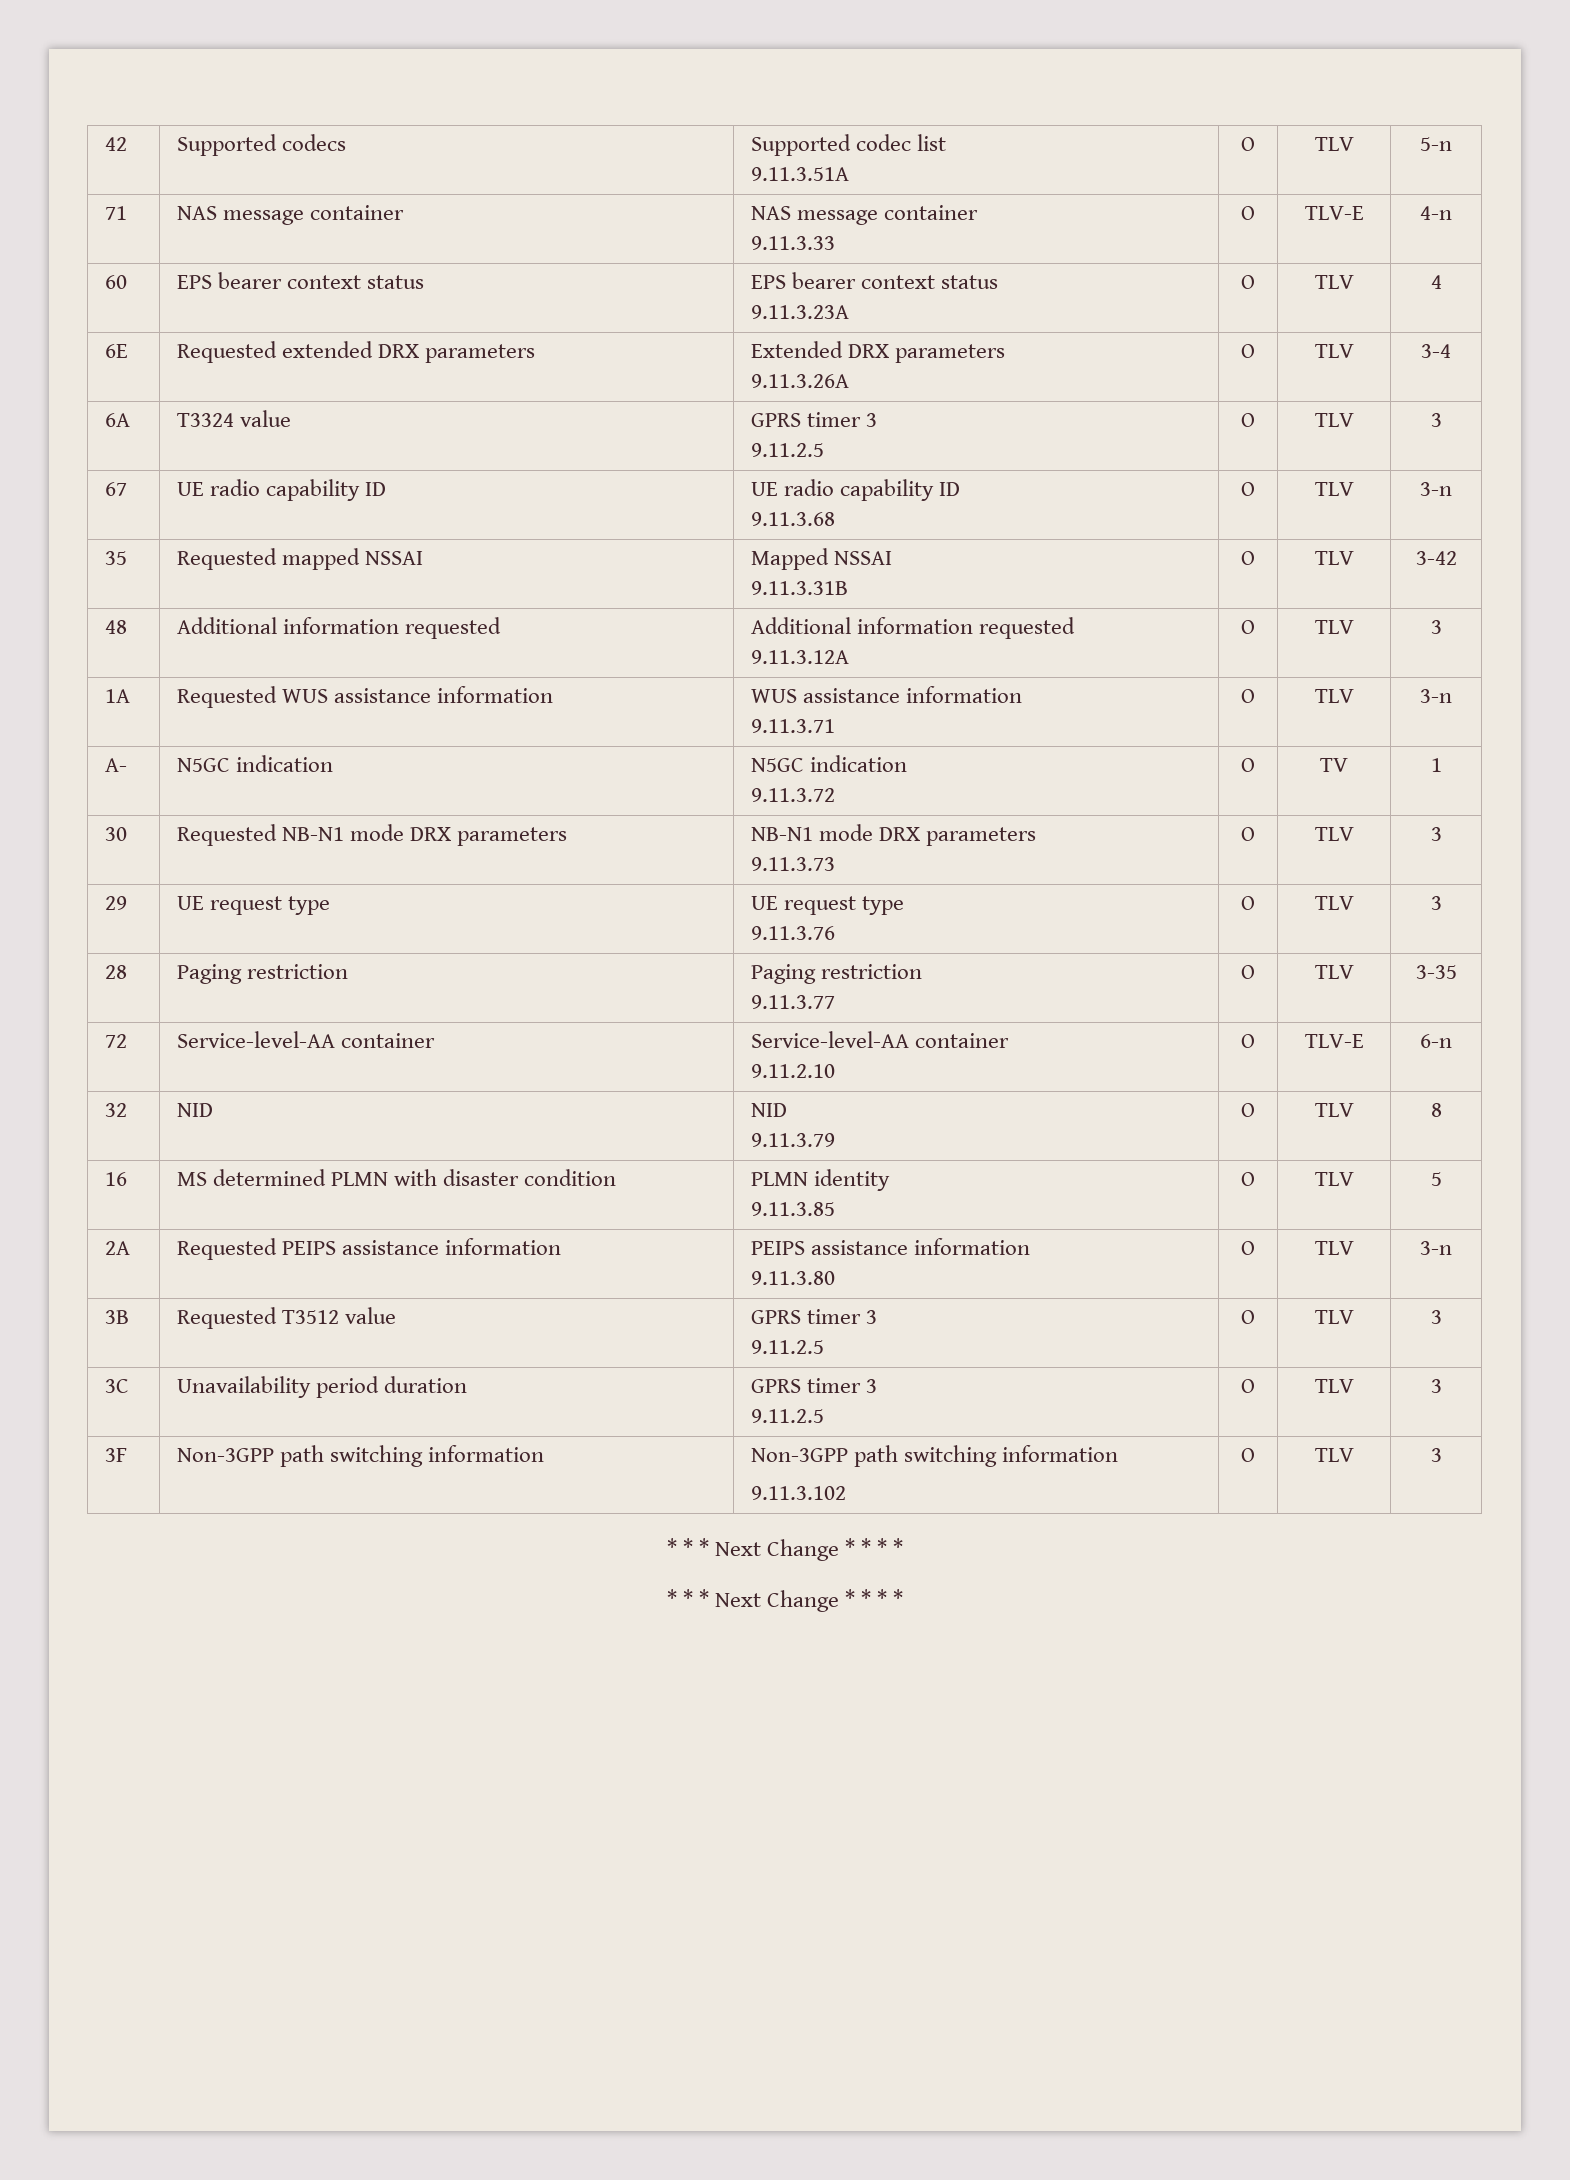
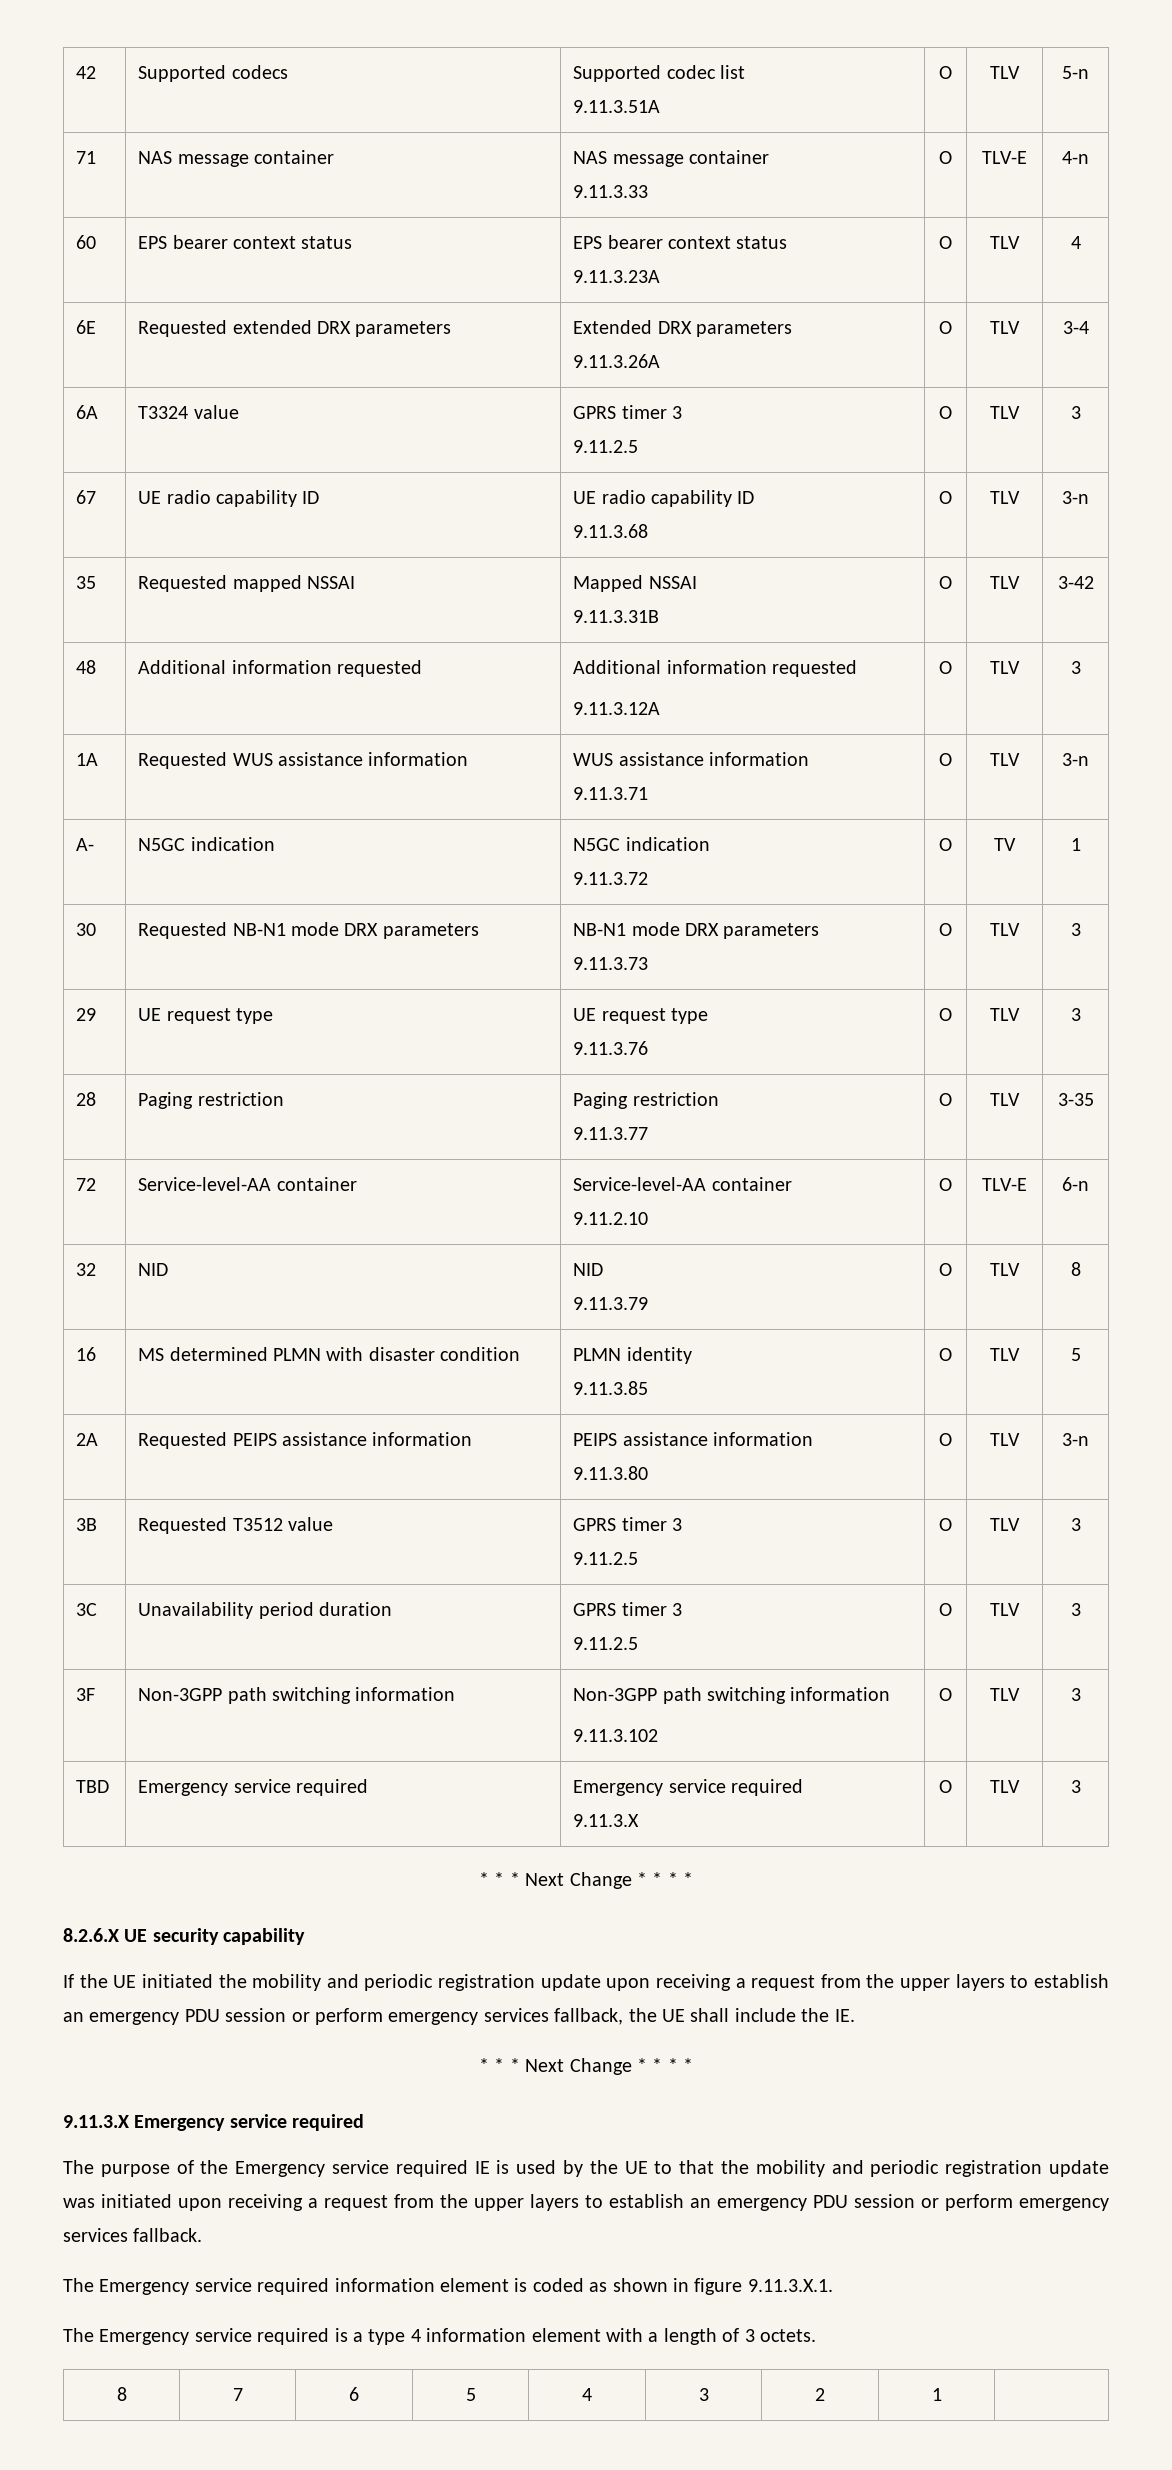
[666,1538,904,1561] [666,1589,904,1612] // * * * Next Change * * * * // * * * Next Change * * * * -> [76,1780,110,1793] [138,1779,368,1796] [573,1779,803,1796] [573,1814,640,1827] [939,1780,952,1793] [990,1780,1020,1793] [1070,1780,1081,1793] [478,1872,694,1889] [63,1928,306,1945] [63,1974,1110,1991] [63,2008,855,2025] [478,2058,694,2075] [63,2114,365,2131] [63,2160,1109,2177] [63,2194,1109,2211] [63,2228,203,2242] [63,2278,833,2295] [63,2328,816,2345] [116,2387,127,2401] [232,2388,243,2401] [349,2387,359,2401] [465,2388,476,2401] [582,2388,592,2401] [698,2388,709,2401] [815,2388,825,2401] [931,2388,942,2401] // TBD | Emergency service required | Emergency service required // 9.11.3.X | O | TLV | 3 // * * * Next Change * * * * // 8.2.6.X UE security capability // If the UE initiated the mobility and periodic registration update upon receiving a request from the upper layers to establish an emergency PDU session or perform emergency services fallback, the UE shall include the IE. // * * * Next Change * * * * // 9.11.3.X Emergency service required // The purpose of the Emergency service required IE is used by the UE to that the mobility and periodic registration update was initiated upon receiving a request from the upper layers to establish an emergency PDU session or perform emergency services fallback. // The Emergency service required information element is coded as shown in figure 9.11.3.X.1. // The Emergency service required is a type 4 information element with a length of 3 octets. // 8 | 7 | 6 | 5 | 4 | 3 | 2 | 1 |

